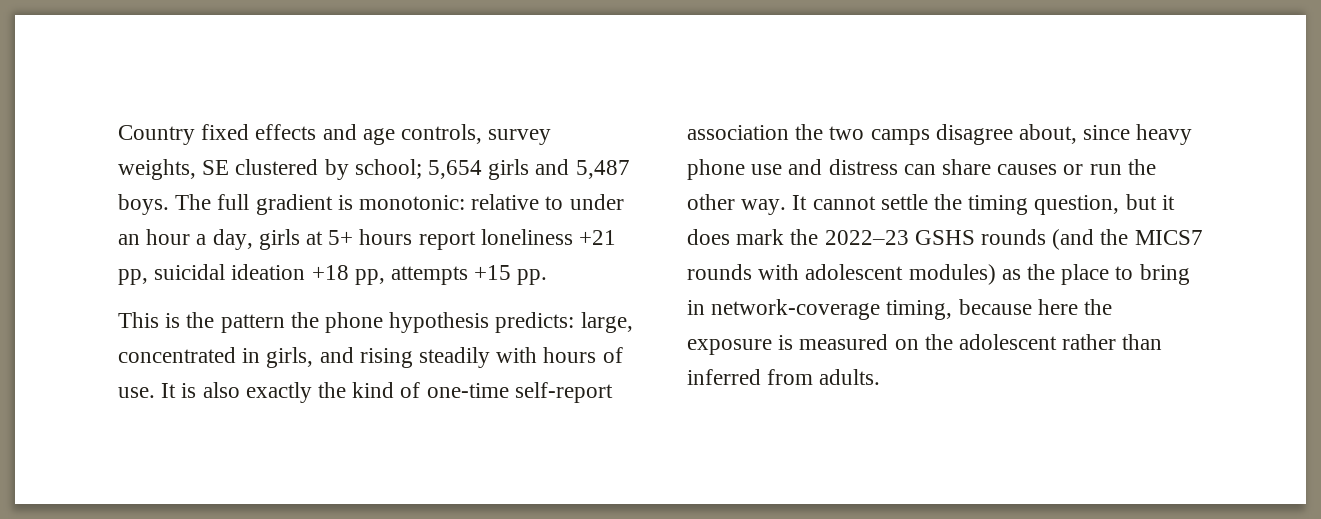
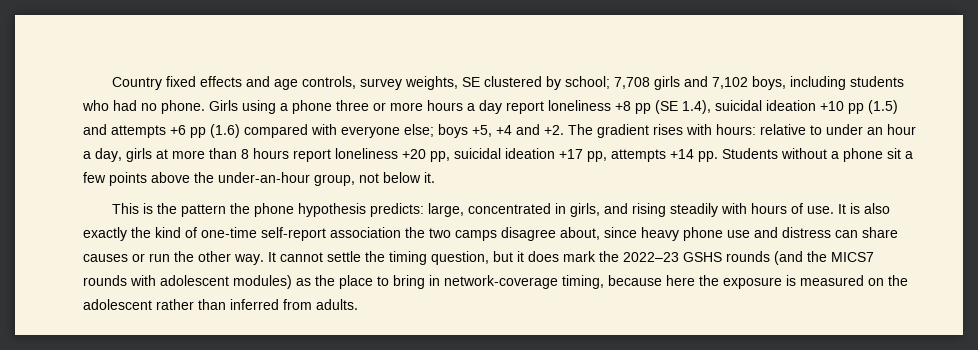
[428,160,483,179] 5,654 -> [613,77,650,89] 7,708
[575,160,630,179] [118,194,466,215] 5,487 boys. The full gradient is monotonic: -> [711,76,904,90] [82,100,898,114] [83,124,756,138] 7,102 boys, including students who had no phone. Girls using a phone three or more hours a day report loneliness +8 pp (SE 1.4), suicidal ideation +10 pp (1.5) and attempts +6 pp (1.6) compared with everyone else; boys +5, +4 and +2. The gradient rises with hours:
[328,230,354,245] 5+ -> [172,148,249,159] more than 8
[579,230,617,245] +21 -> [402,149,426,159] +20
[311,265,349,280] +18 -> [559,149,583,159] +17
[474,265,512,280] +15 -> [670,149,694,159] +14
(548, 277) none -> [722,148,913,162] [83,172,435,186] Students without a phone sit a few points above the under-an-hour group, not below it.

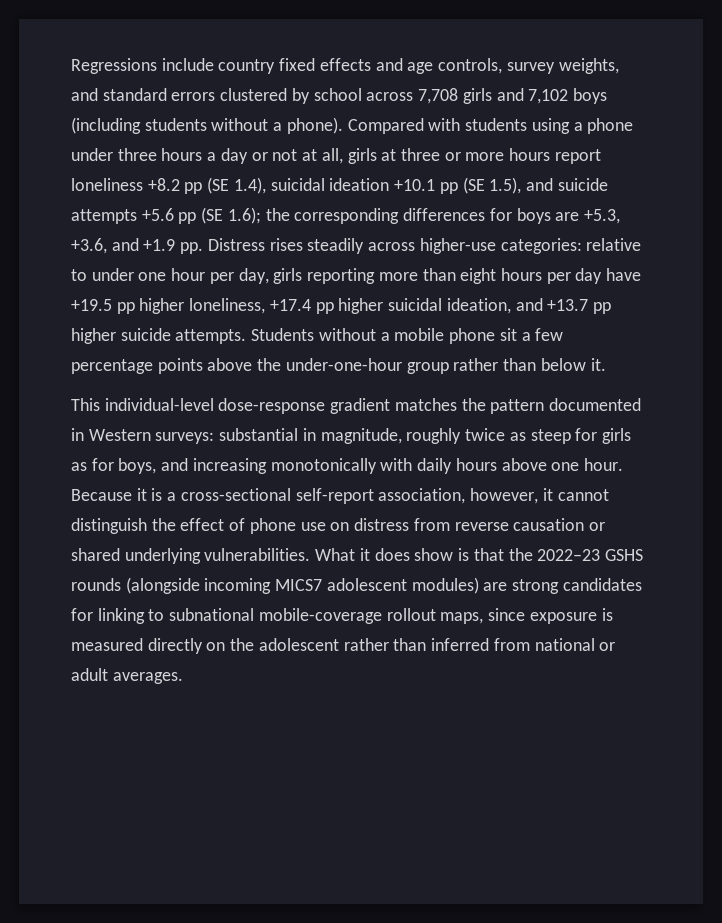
[111,77,162,90] Country -> [71,58,276,74] Regressions include country
[461,76,904,90] [82,100,332,114] SE clustered by school; 7,708 girls and 7,102 boys, including students who had no phone. Girls using a phone -> [71,88,607,104] [71,117,634,134] [71,148,397,164] and standard errors clustered by school across 7,708 girls and 7,102 boys (including students without a phone). Compared with students using a phone under three hours a day or not at all, girls at
[467,100,631,114] a day report loneliness +8 -> [554,149,601,164] [71,178,180,191] report loneliness +8.2
[820,100,898,114] [83,124,916,138] [83,151,91,159] +10 pp (1.5) and attempts +6 pp (1.6) compared with everyone else; boys +5, +4 and +2. The gradient rises with hours: relative to under an hour a -> [394,177,608,194] [71,207,620,224] [71,238,642,254] [71,268,234,284] +10.1 pp (SE 1.5), and suicide attempts +5.6 pp (SE 1.6); the corresponding differences for boys are +5.3, +3.6, and +1.9 pp. Distress rises steadily across higher-use categories: relative to under one hour per
[156,149,168,159] at -> [307,268,376,284] reporting
[241,148,718,162] 8 hours report loneliness +20 pp, suicidal ideation +17 pp, attempts +14 pp. -> [460,268,642,284] [71,298,611,314] [71,328,247,344] eight hours per day have +19.5 pp higher loneliness, +17.4 pp higher suicidal ideation, and +13.7 pp higher suicide attempts.
(839, 155) none -> [394,328,445,341] mobile
(106, 177) none -> [71,359,153,374] percentage
[218,172,379,186] under-an-hour group, not -> [285,358,537,374] under-one-hour group rather than
[142,203,890,217] [83,227,898,241] [83,251,874,265] [83,275,719,289] is the pattern the phone hypothesis predicts: large, concentrated in girls, and rising steadily with hours of use. It is also exactly the kind of one-time self-report association the two camps disagree about, since heavy phone use and distress can share causes or run the other way. It cannot settle the timing question, but it does mark the 2022–23 GSHS rounds (and the MICS7 rounds with adolescent modules) as the place to bring in network-coverage timing, because here the -> [104,398,642,414] [71,428,631,444] [71,458,623,474] [71,488,609,504] [71,518,605,534] [71,548,643,564] [71,577,642,594] [71,608,526,624] individual-level dose-response gradient matches the pattern documented in Western surveys: substantial in magnitude, roughly twice as steep for girls as for boys, and increasing monotonically with daily hours above one hour. Because it is a cross-sectional self-report association, however, it cannot distinguish the effect of phone use on distress from reverse causation or shared underlying vulnerabilities. What it does show is that the 2022–23 GSHS rounds (alongside incoming MICS7 adolescent modules) are strong candidates for linking to subnational mobile-coverage rollout maps, since
(864, 280) none -> [147,638,203,654] directly
[316,299,358,310] adults. -> [534,638,616,651] [71,668,183,684] national or adult averages.

